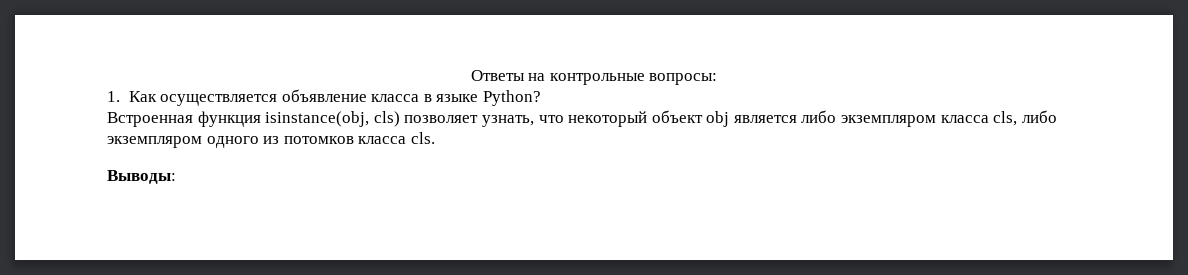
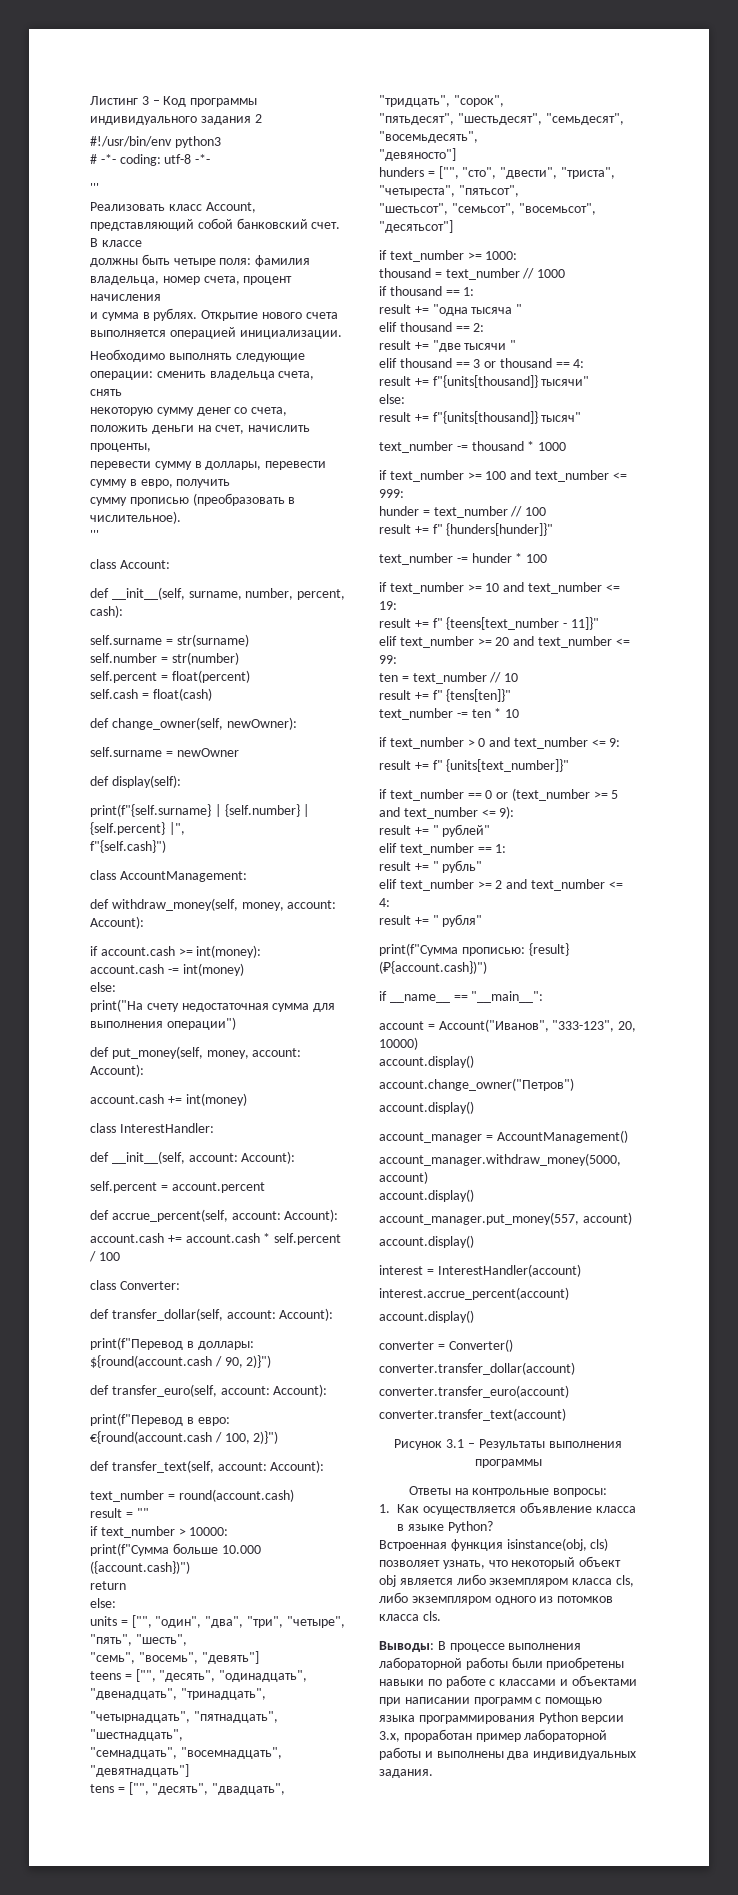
(470, 75) none -> [90,96,258,107] [90,114,262,125] [90,136,221,148] [90,154,211,166] [90,183,99,193] [90,202,256,213] [90,218,341,231] [90,238,142,247] [90,254,311,267] [90,276,293,285] [90,294,161,301] [90,308,338,321] [90,327,342,339] [90,349,305,362] [90,371,315,380] [90,389,122,396] [90,407,288,416] [90,425,311,434] [90,443,151,452] [90,461,327,470] [90,479,231,488] [90,493,296,506] [90,511,181,524] [90,530,99,540] [90,559,170,569] [90,587,346,600] [90,605,123,618] [90,634,249,647] [90,652,239,665] [90,670,250,683] [90,688,212,701] [90,717,297,730] [90,747,239,757] [90,775,181,788] [90,804,310,817] [90,822,185,835] [90,840,166,853] [90,870,247,882] [90,898,337,911] [90,916,144,929] [90,945,262,958] [90,963,244,976] [90,982,116,992] [90,999,336,1012] [90,1017,236,1030] [90,1046,302,1059] [90,1064,144,1077] [90,1093,247,1106] [90,1123,214,1133] [90,1151,296,1164] [90,1181,265,1193] [90,1209,339,1222] [90,1233,342,1245] [89,1251,120,1262] [90,1280,180,1290] [90,1308,334,1321] [90,1337,254,1350] [90,1355,272,1368] [90,1384,328,1397] [90,1413,230,1426] [90,1431,279,1444] [90,1460,325,1473] [90,1489,294,1502] [90,1508,149,1518] [90,1526,229,1538] [90,1543,261,1556] [90,1561,190,1574] [90,1581,126,1590] [90,1598,116,1608] [90,1615,345,1628] [90,1634,187,1646] [90,1651,259,1664] [90,1669,308,1682] [90,1688,266,1700] [90,1711,278,1723] [90,1729,183,1741] [90,1747,282,1759] [90,1764,189,1777] [90,1782,286,1795] [379,95,504,107] [379,113,624,125] [379,131,478,143] [379,148,456,161] [379,166,615,179] [379,185,519,197] [379,203,596,215] [379,220,453,233] [379,250,518,262] [379,268,566,280] [379,286,475,296] [379,304,523,316] [379,322,485,332] [379,340,517,352] [379,358,585,368] [379,375,590,388] [379,394,405,404] [379,411,582,424] [379,441,567,453] [379,470,627,482] [379,489,404,498] [379,506,547,518] [379,523,554,536] [379,553,548,565] [379,582,620,594] [379,601,397,610] [379,617,599,630] [379,636,630,648] [379,655,397,664] [379,672,519,684] [379,689,512,702] [379,708,520,720] [379,737,621,749] [379,759,570,772] [379,788,619,801] [379,806,515,819] [379,824,491,837] [379,843,507,855] [379,860,483,873] [379,879,623,891] [379,898,390,907] [379,914,483,927] [379,943,569,956] [379,961,487,974] [379,991,544,1003] [379,1019,637,1032] [379,1037,418,1050] [379,1055,474,1068] [379,1078,574,1091] [379,1101,474,1114] [379,1130,628,1143] [379,1153,621,1166] [379,1171,428,1184] [379,1189,474,1202] [379,1212,632,1225] [379,1235,474,1248] [379,1264,581,1277] [379,1287,569,1300] [379,1310,474,1323] [379,1339,513,1352] [379,1362,575,1375] [379,1385,569,1398] [379,1408,566,1421] [394,1439,622,1450] [474,1459,542,1468] Листинг 3 – Код программы индивидуального задания 2 // #!/usr/bin/env python3 // # -*- coding: utf-8 -*- // ''' // Реализовать класс Account, представляющий собой банковский счет. В классе // должны быть четыре поля: фамилия владельца, номер счета, процент начисления // и сумма в рублях. Открытие нового счета выполняется операцией инициализации. // Необходимо выполнять следующие операции: сменить владельца счета, снять // некоторую сумму денег со счета, положить деньги на счет, начислить проценты, // перевести сумму в доллары, перевести сумму в евро, получить // сумму прописью (преобразовать в числительное). // ''' // class Account: // def __init__(self, surname, number, percent, cash): // self.surname = str(surname) // self.number = str(number) // self.percent = float(percent) // self.cash = float(cash) // def change_owner(self, newOwner): // self.surname = newOwner // def display(self): // print(f"{self.surname} | {self.number} | {self.percent} |", // f"{self.cash}") // class AccountManagement: // def withdraw_money(self, money, account: Account): // if account.cash >= int(money): // account.cash -= int(money) // else: // print("На счету недостаточная сумма для выполнения операции") // def put_money(self, money, account: Account): // account.cash += int(money) // class InterestHandler: // def __init__(self, account: Account): // self.percent = account.percent // def accrue_percent(self, account: Account): // account.cash += account.cash * self.percent / 100 // class Converter: // def transfer_dollar(self, account: Account): // print(f"Перевод в доллары: ${round(account.cash / 90, 2)}") // def transfer_euro(self, account: Account): // print(f"Перевод в евро: €{round(account.cash / 100, 2)}") // def transfer_text(self, account: Account): // text_number = round(account.cash) // result = "" // if text_number > 10000: // print(f"Сумма больше 10.000 ({account.cash})") // return // else: // units = ["", "один", "два", "три", "четыре", "пять", "шесть", // "семь", "восемь", "девять"] // teens = ["", "десять", "одинадцать", "двенадцать", "тринадцать", // "четырнадцать", "пятнадцать", "шестнадцать", // "семнадцать", "восемнадцать", "девятнадцать"] // tens = ["", "десять", "двадцать", "тридцать", "сорок", // "пятьдесят", "шестьдесят", "семьдесят", "восемьдесять", // "девяносто"] // hunders = ["", "сто", "двести", "триста", "четыреста", "пятьсот", // "шестьсот", "семьсот", "восемьсот", "десятьсот"] // if text_number >= 1000: // thousand = text_number // 1000 // if thousand == 1: // result += "одна тысяча " // elif thousand == 2: // result += "две тысячи " // elif thousand == 3 or thousand == 4: // result += f"{units[thousand]} тысячи" // else: // result += f"{units[thousand]} тысяч" // text_number -= thousand * 1000 // if text_number >= 100 and text_number <= 999: // hunder = text_number // 100 // result += f" {hunders[hunder]}" // text_number -= hunder * 100 // if text_number >= 10 and text_number <= 19: // result += f" {teens[text_number - 11]}" // elif text_number >= 20 and text_number <= 99: // ten = text_number // 10 // result += f" {tens[ten]}" // text_number -= ten * 10 // if text_number > 0 and text_number <= 9: // result += f" {units[text_number]}" // if text_number == 0 or (text_number >= 5 and text_number <= 9): // result += " рублей" // elif text_number == 1: // result += " рубль" // elif text_number >= 2 and text_number <= 4: // result += " рубля" // print(f"Сумма прописью: {result} (₽{account.cash})") // if __name__ == "__main__": // account = Account("Иванов", "333-123", 20, 10000) // account.display() // account.change_owner("Петров") // account.display() // account_manager = AccountManagement() // account_manager.withdraw_money(5000, account) // account.display() // account_manager.put_money(557, account) // account.display() // interest = InterestHandler(account) // interest.accrue_percent(account) // account.display() // converter = Converter() // converter.transfer_dollar(account) // converter.transfer_euro(account) // converter.transfer_text(account) // Рисунок 3.1 – Результаты выполнения программы //
(176, 177) none -> [437,1641,582,1652] [379,1657,625,1670] [379,1675,637,1688] [379,1697,603,1706] [379,1712,625,1724] [379,1729,608,1742] [379,1747,637,1760] [379,1769,433,1778] В процессе выполнения лабораторной работы были приобретены навыки по работе с классами и объектами при написании программ с помощью языка программирования Python версии 3.x, проработан пример лабораторной работы и выполнены два индивидуальных задания.

